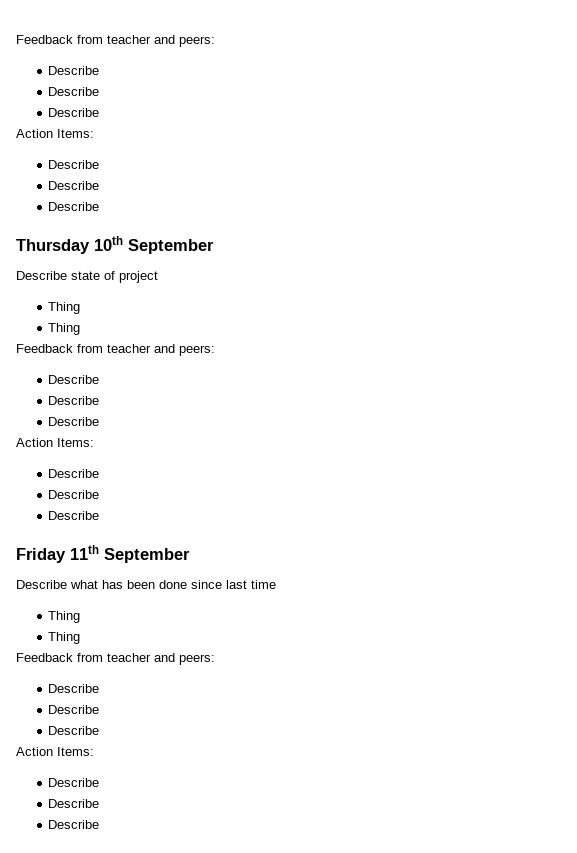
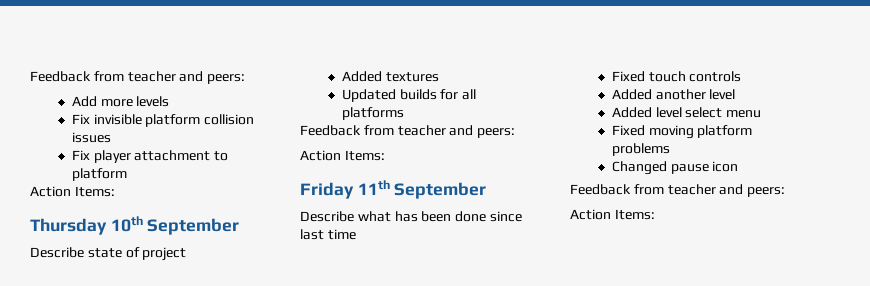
[16,35,215,47] [48,66,100,75] [48,87,100,96] [48,108,100,117] [16,129,94,138] [48,160,100,169] [48,181,100,190] [48,202,100,211] Feedback from teacher and peers: // Describe // Describe // Describe // Action Items: // Describe // Describe // Describe -> [30,71,246,84] [71,96,170,107] [71,114,255,127] [71,132,111,143] [71,150,229,163] [71,168,127,181] [30,186,115,197] Feedback from teacher and peers: // Add more levels // Fix invisible platform collision issues // Fix player attachment to platform // Action Items:
[48,302,81,314] [48,323,81,335] [16,344,215,356] [48,375,100,384] [48,396,100,405] [48,417,100,426] [16,438,94,447] [48,469,100,478] [48,490,100,499] [48,511,100,520] Thing // Thing // Feedback from teacher and peers: // Describe // Describe // Describe // Action Items: // Describe // Describe // Describe -> [341,71,439,82] [341,89,477,102] [341,107,404,120] [300,125,516,138] [300,150,385,161] Added textures // Updated builds for all platforms // Feedback from teacher and peers: // Action Items:
[48,611,81,623] [48,632,81,644] [16,653,215,665] [48,684,100,693] [48,705,100,714] [48,726,100,735] [16,747,94,756] [48,778,100,787] [48,799,100,808] [48,820,100,829] Thing // Thing // Feedback from teacher and peers: // Describe // Describe // Describe // Action Items: // Describe // Describe // Describe -> [611,71,742,82] [611,89,736,100] [611,107,762,118] [611,125,753,139] [611,143,670,156] [611,161,739,175] [570,184,786,197] [570,209,655,220] Fixed touch controls // Added another level // Added level select menu // Fixed moving platform problems // Changed pause icon // Feedback from teacher and peers: // Action Items:

